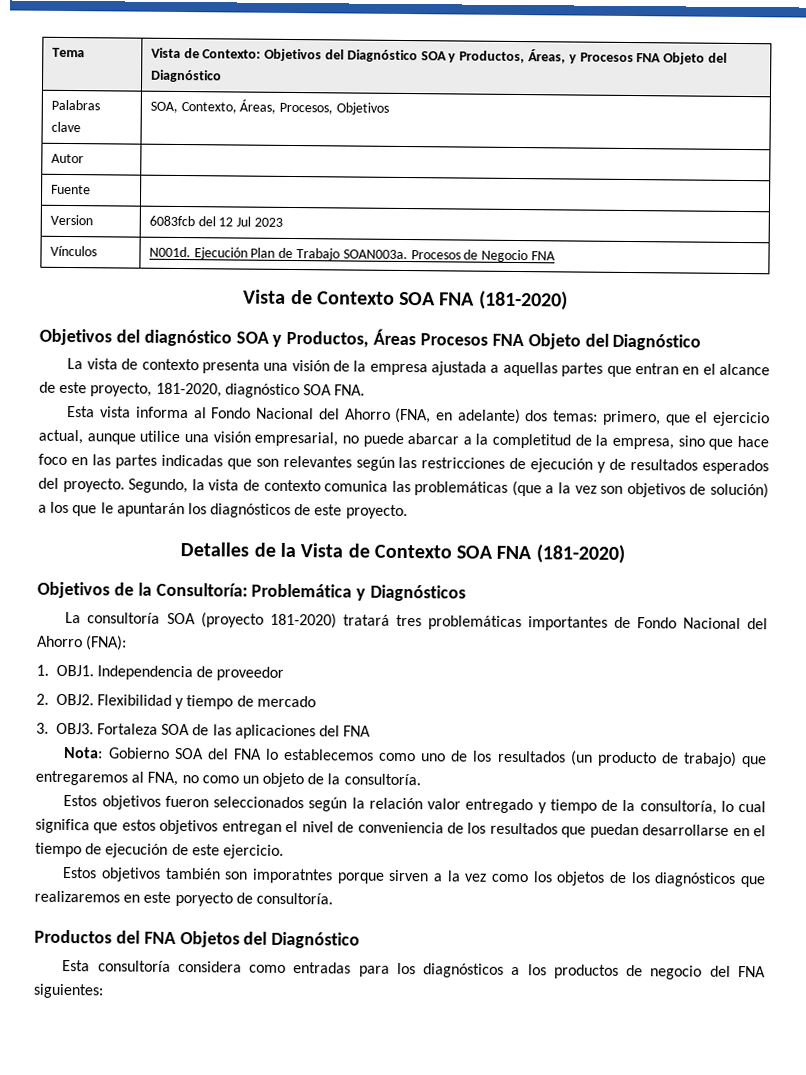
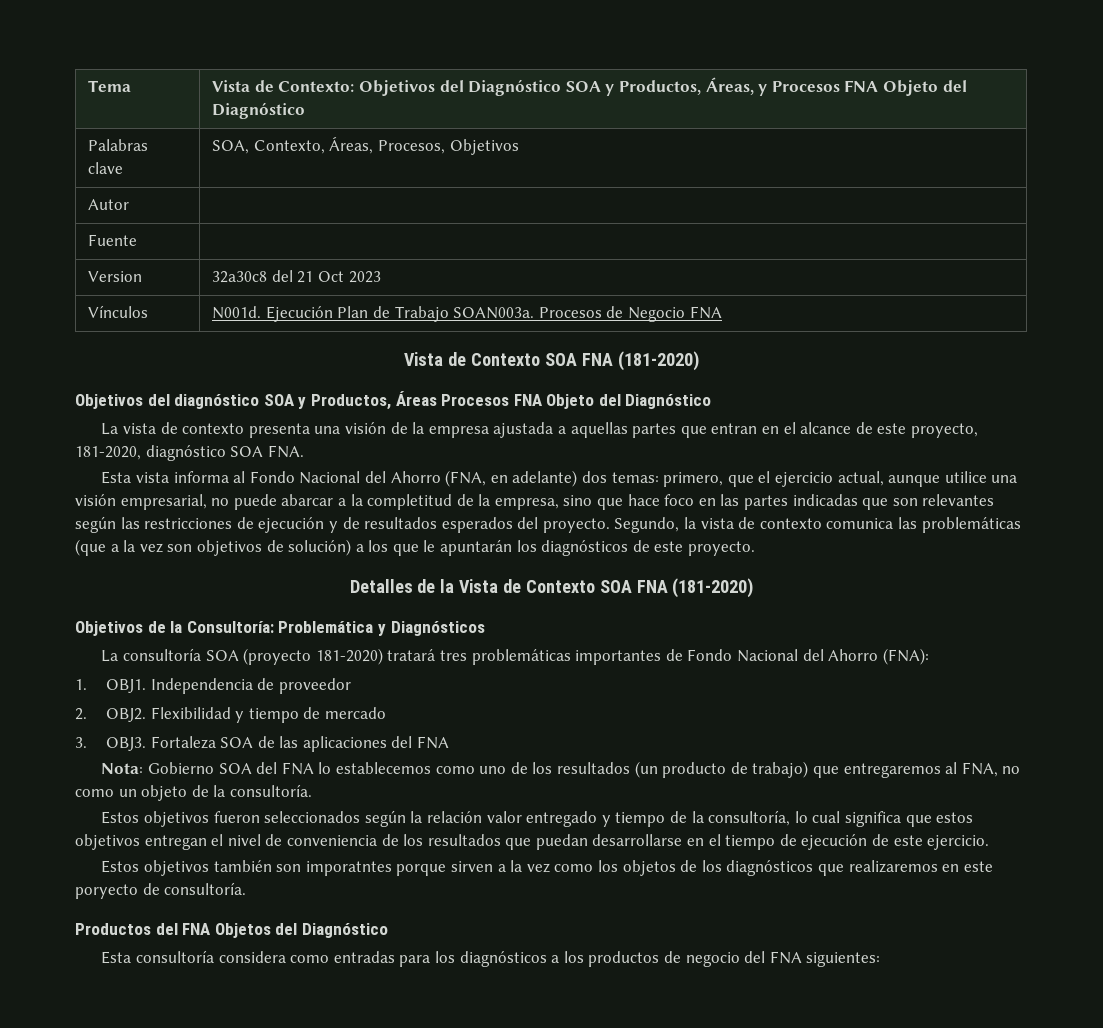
[148,215,252,227] 6083fcb del 12 Jul -> [212,270,345,283] 32a30c8 del 21 Oct

